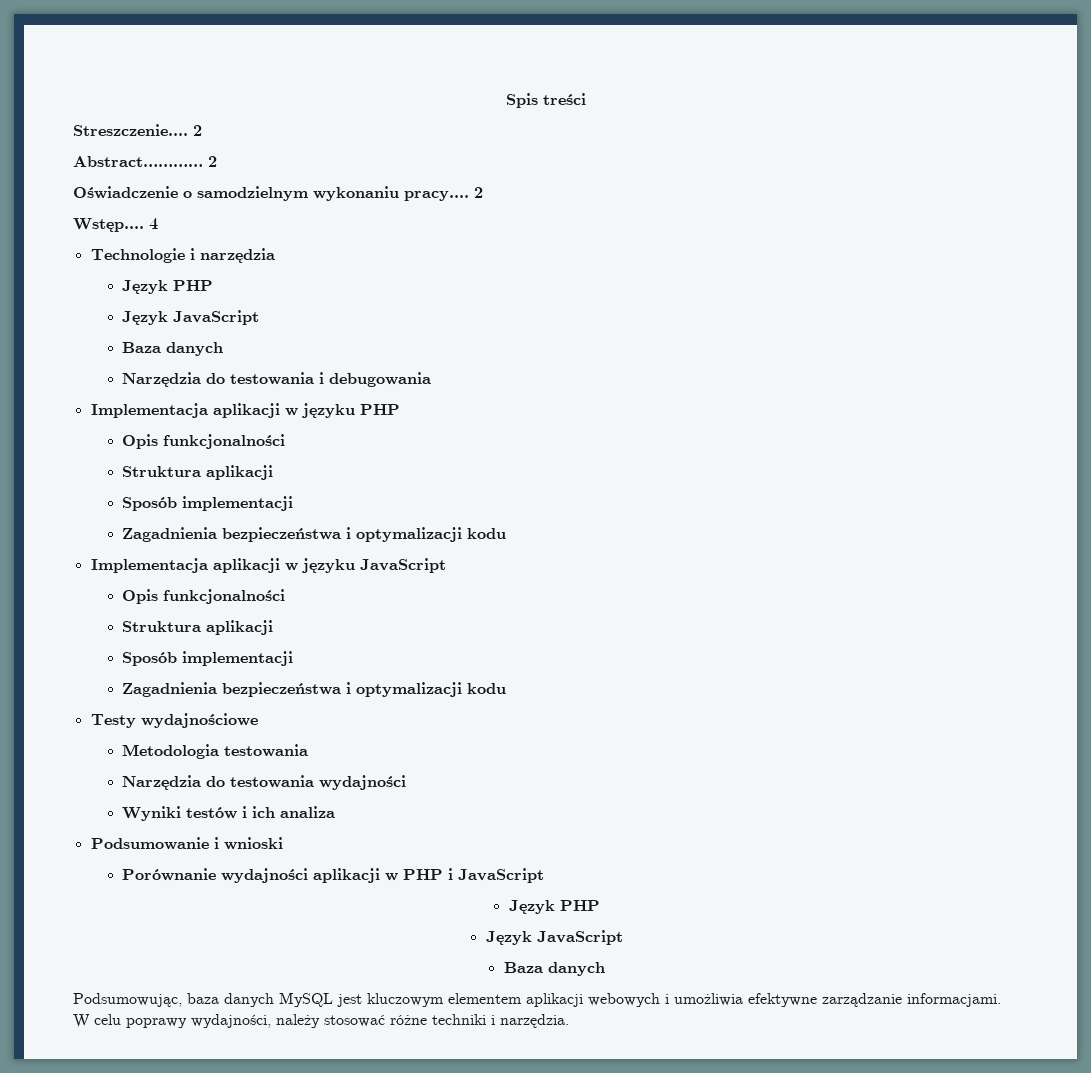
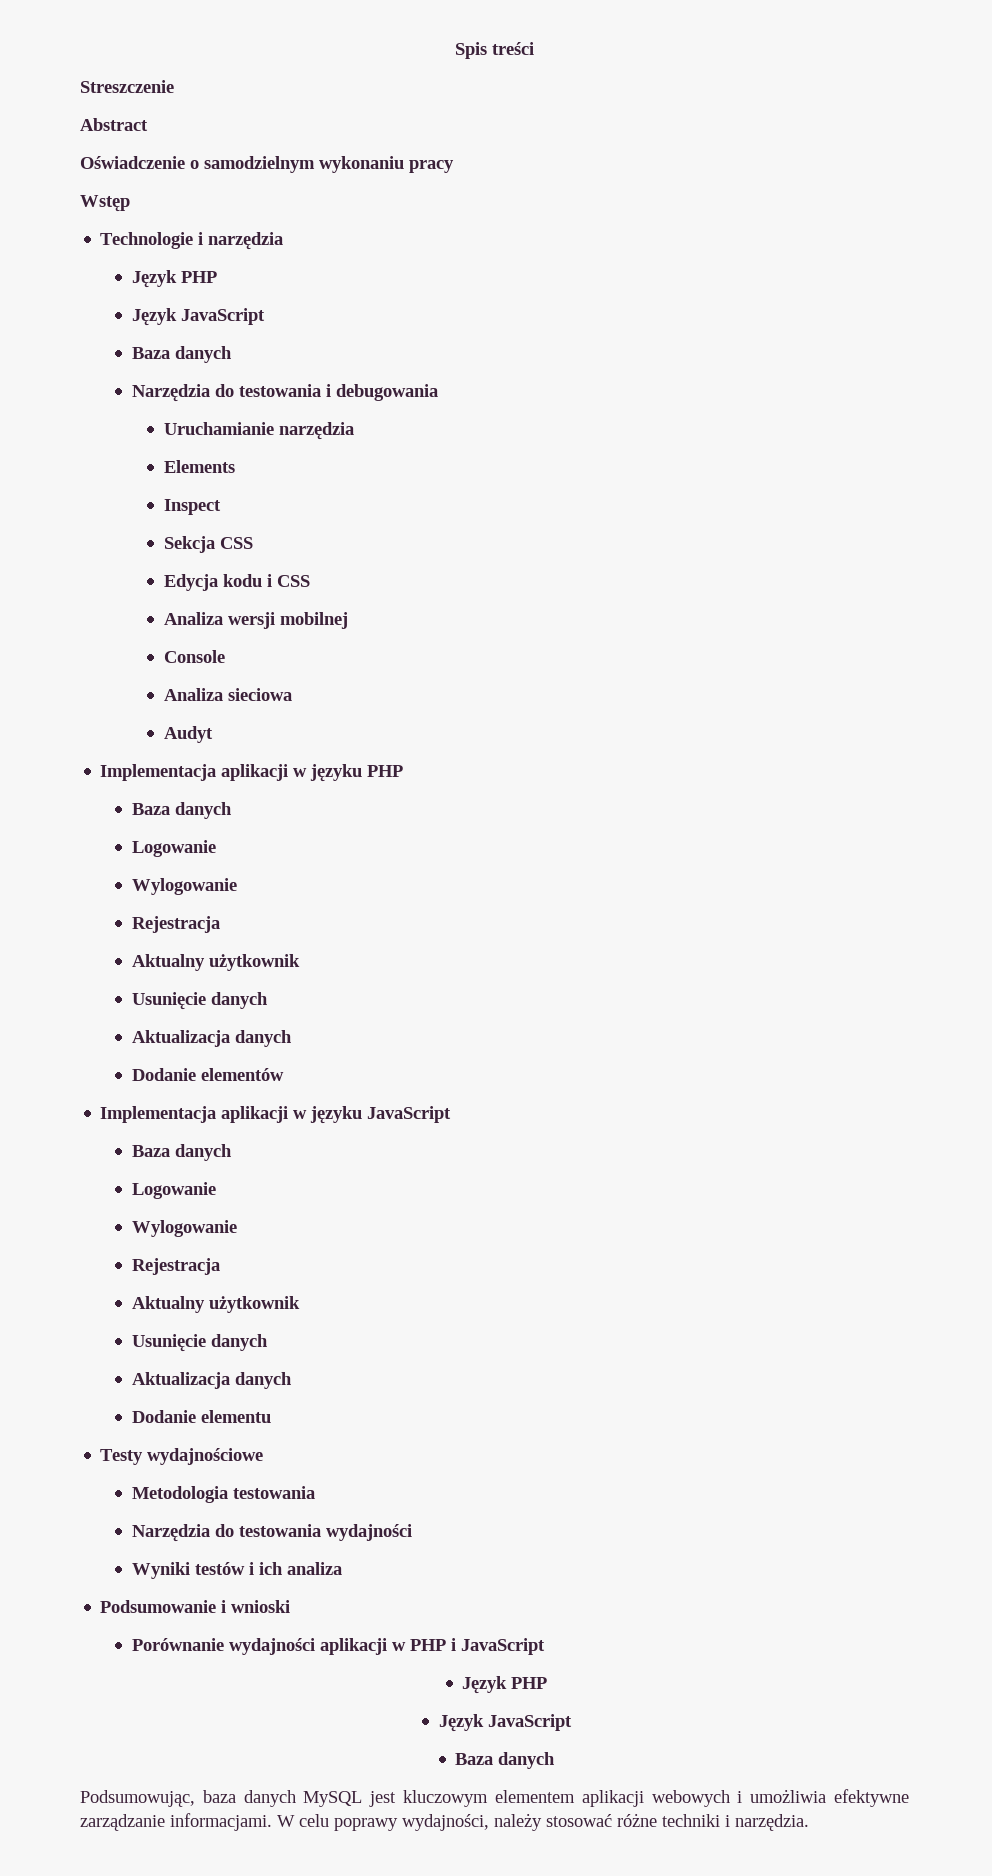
[73,124,202,136] [73,156,217,167] Streszczenie.... 2 // Abstract………… 2 -> [80,80,174,93] [80,118,148,131] Streszczenie // Abstract
[404,187,483,201] [73,218,158,232] pracy.... 2 // Wstęp.... 4 -> [409,160,454,173] [80,195,130,212] pracy // Wstęp
(432, 379) none -> [163,422,354,440] [163,460,235,473] [163,499,221,515] [163,536,253,553] [163,574,310,591] [163,612,348,629] [163,650,225,663] [163,688,292,701] [163,726,213,743] // Uruchamianie narzędzia // Elements // Inspect // Sekcja CSS // Edycja kodu i CSS // Analiza wersji mobilnej // Console // Analiza sieciowa // Audyt
[122,434,286,449] [122,465,274,480] [122,496,294,511] [122,527,507,542] Opis funkcjonalności // Struktura aplikacji // Sposób implementacji // Zagadnienia bezpieczeństwa i optymalizacji kodu -> [131,802,232,819] [131,840,216,857] [131,878,237,895] [131,916,220,933] [131,954,300,971] [131,992,268,1010] [131,1030,292,1047] [131,1068,284,1081] Baza danych // Logowanie // Wylogowanie // Rejestracja // Aktualny użytkownik // Usunięcie danych // Aktualizacja danych // Dodanie elementów
[122,589,286,604] [122,620,274,635] [122,651,294,666] [122,682,507,697] Opis funkcjonalności // Struktura aplikacji // Sposób implementacji // Zagadnienia bezpieczeństwa i optymalizacji kodu -> [131,1144,232,1161] [131,1182,216,1199] [131,1220,237,1237] [131,1258,220,1275] [131,1296,300,1313] [131,1334,268,1352] [131,1372,292,1389] [131,1410,271,1423] Baza danych // Logowanie // Wylogowanie // Rejestracja // Aktualny użytkownik // Usunięcie danych // Aktualizacja danych // Dodanie elementu

